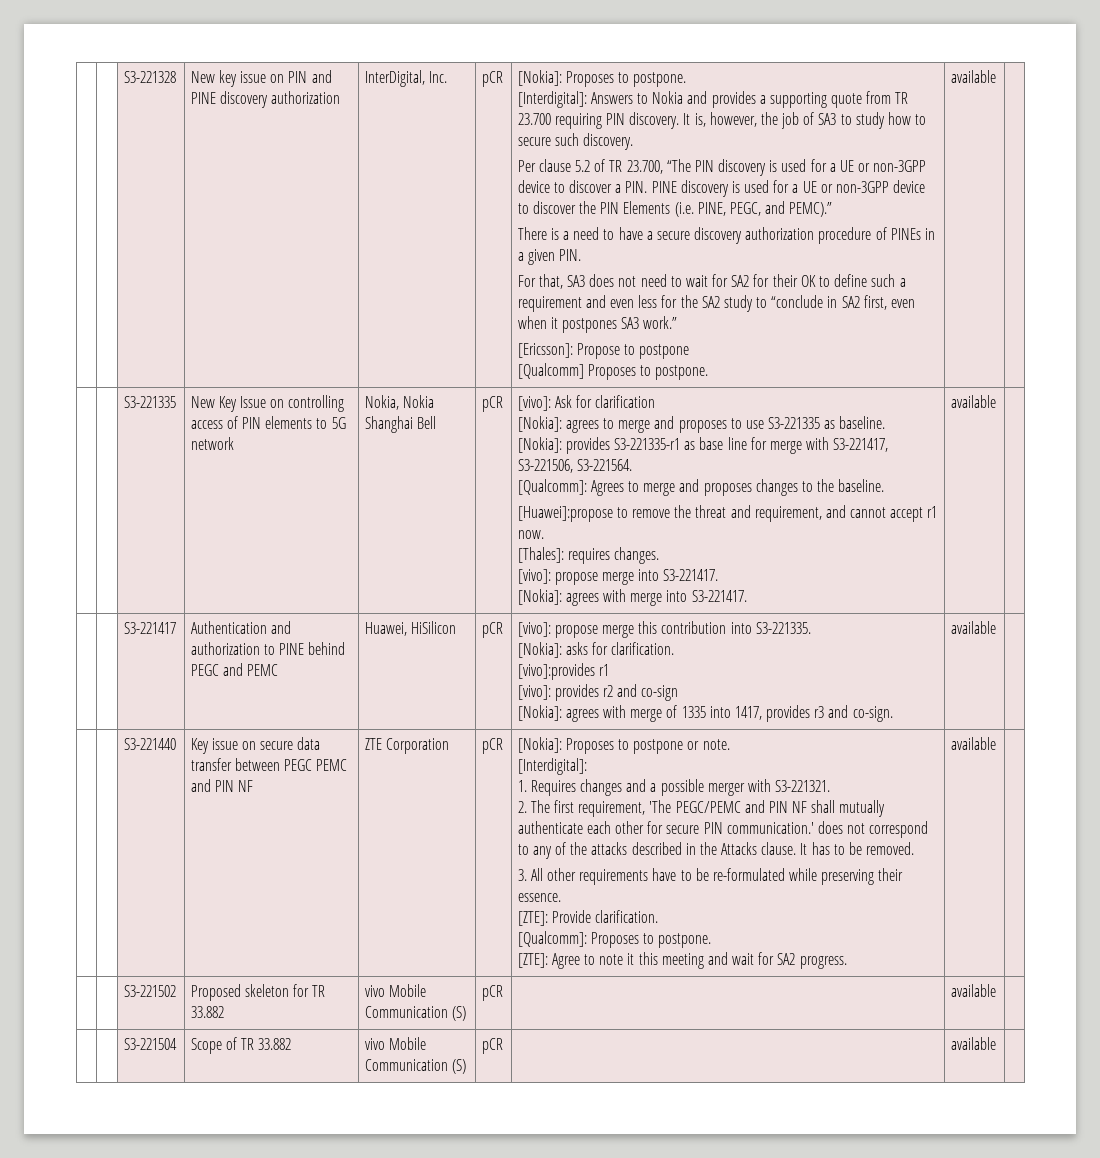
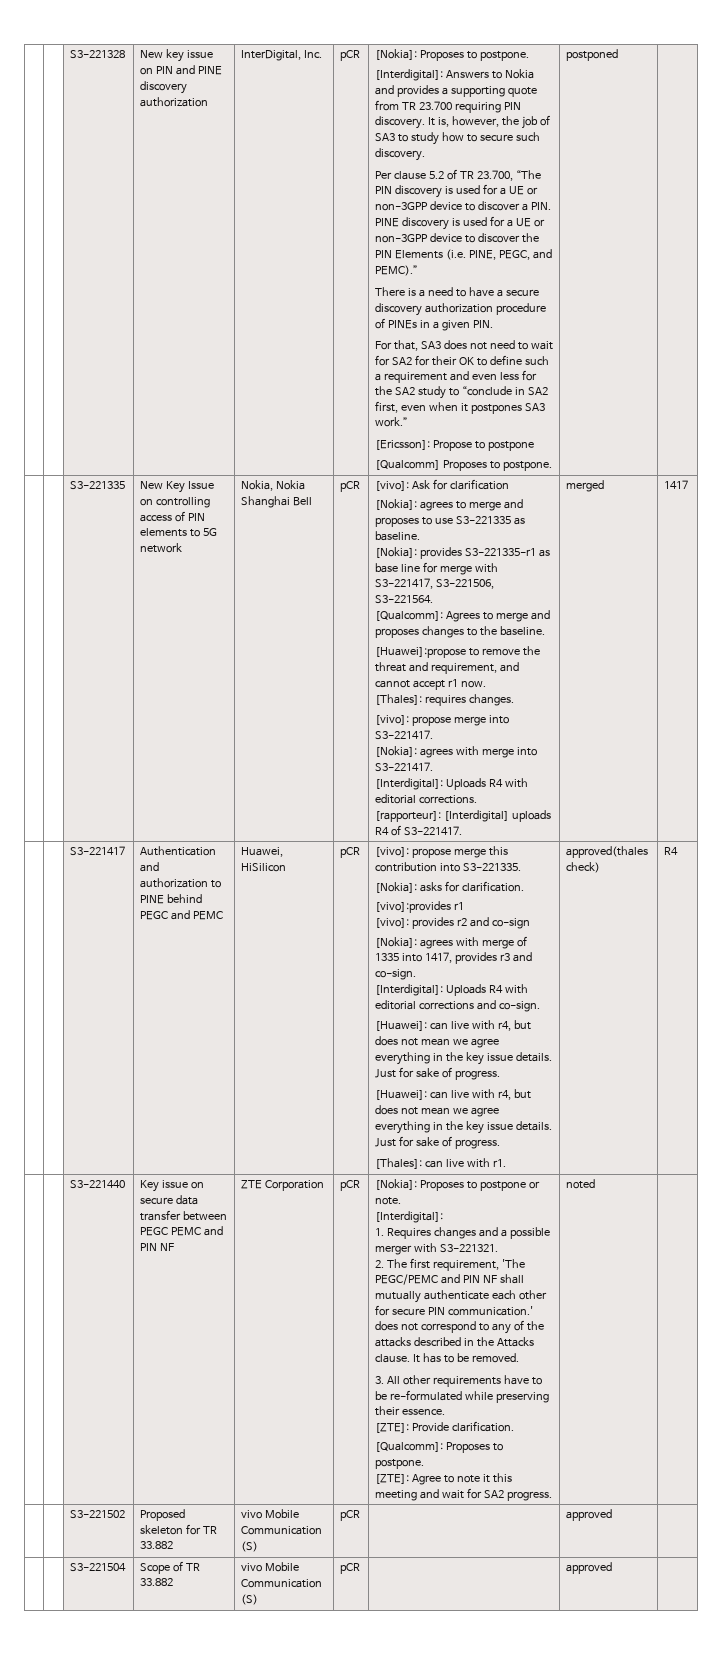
[950,70,996,83] available -> [566,49,619,61] postponed
[950,395,996,408] | available | -> [375,778,528,790] [375,794,478,804] [375,810,551,822] [375,825,462,836] [566,480,605,492] [664,480,689,489] // [Interdigital]: Uploads R4 with editorial corrections. // [rapporteur]: [Interdigital] uploads R4 of S3-221417. | merged | 1417
[950,621,996,634] | available | -> [375,984,528,996] [375,1000,540,1012] [375,1020,531,1031] [375,1036,499,1048] [375,1052,552,1065] [375,1067,500,1080] [375,1089,531,1100] [375,1105,499,1117] [375,1121,552,1134] [375,1136,500,1149] [375,1158,506,1169] [566,846,649,858] [566,862,601,873] [664,847,679,855] // [Interdigital]: Uploads R4 with editorial corrections and co-sign. // [Huawei]: can live with r4, but does not mean we agree everything in the key issue details. Just for sake of progress. // [Huawei]: can live with r4, but does not mean we agree everything in the key issue details. Just for sake of progress. // [Thales]: can live with r1. | approved(thales check) | R4
[950,737,996,750] available -> [566,1179,596,1189] noted
[950,984,996,997] available -> [566,1509,613,1521] approved
[950,1037,996,1050] available -> [566,1562,613,1574] approved

